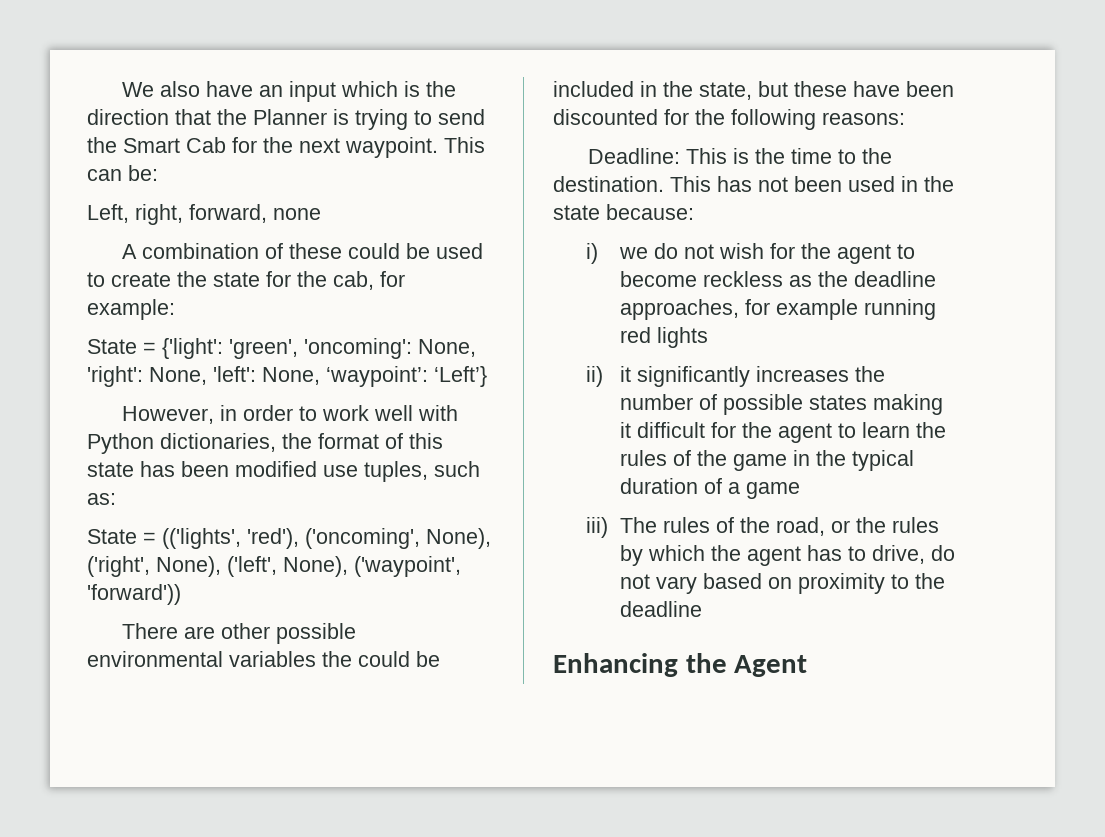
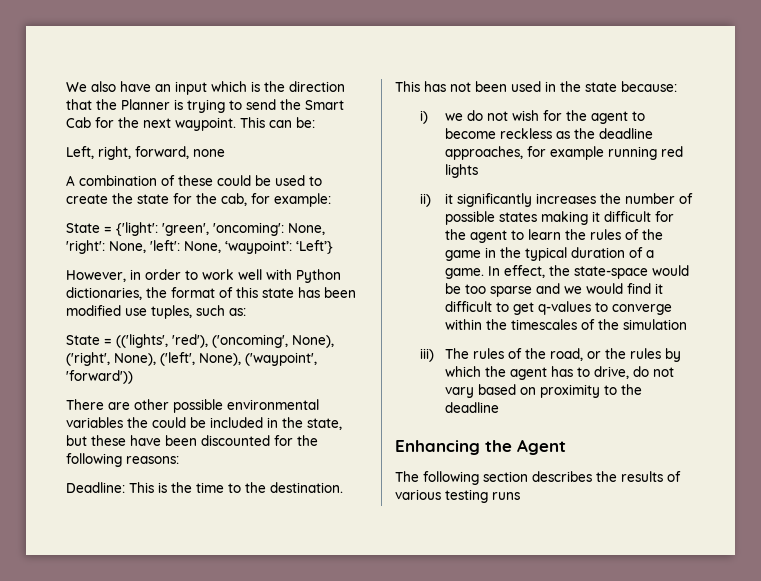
[745,482,800,499] game -> [445,265,690,279] [445,283,664,297] [445,301,673,315] [445,319,688,330] game. In effect, the state-space would be too sparse and we would find it difficult to get q-values to converge within the timescales of the simulation
(808, 666) none -> [395,471,681,485] [395,489,520,503] // The following section describes the results of various testing runs

